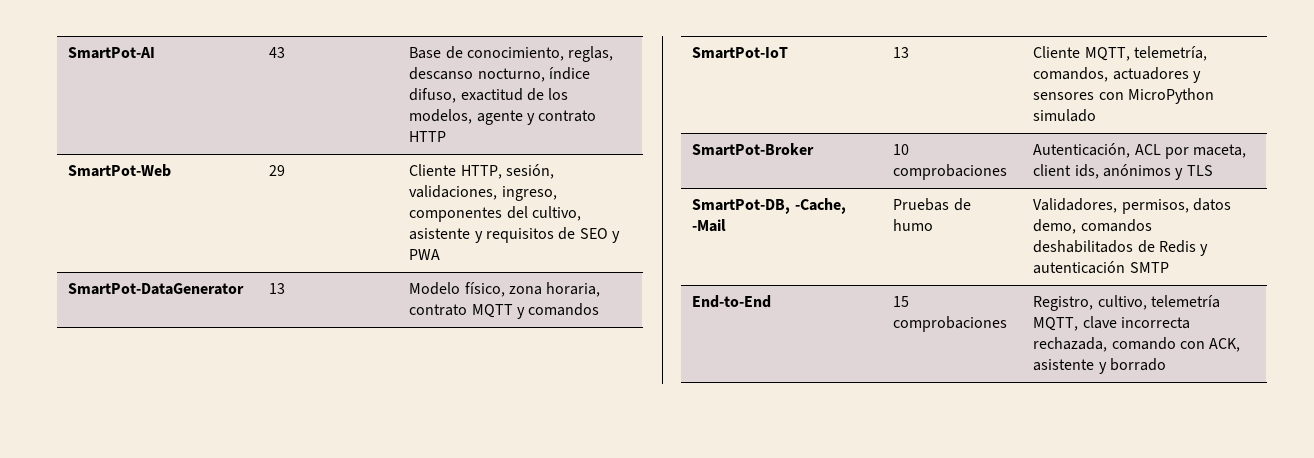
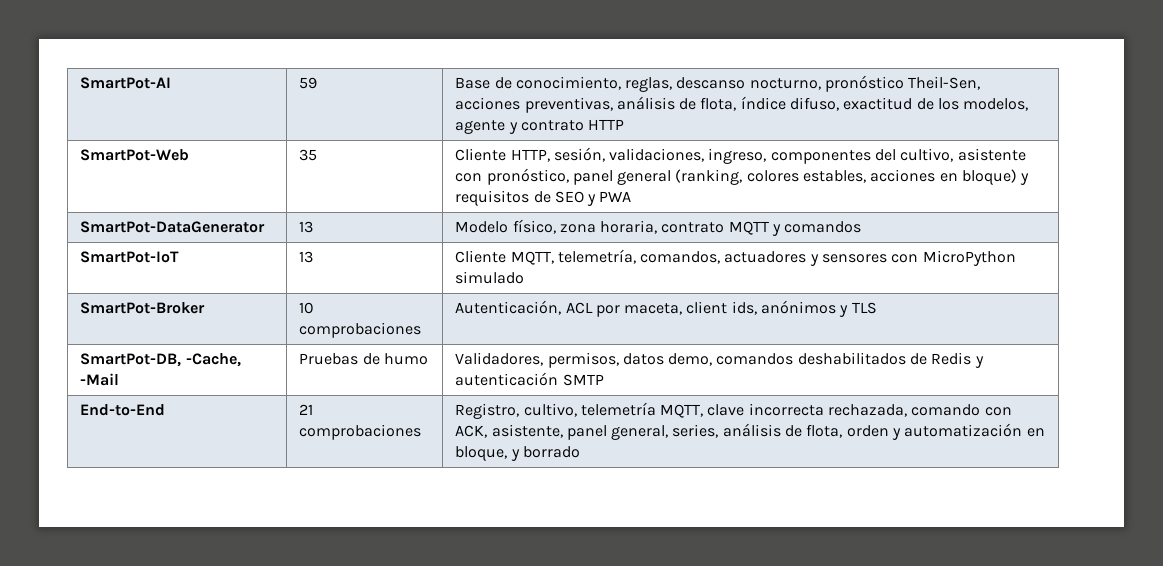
[269,47,286,58] 43 -> [299,77,318,89] 59
(545, 75) none -> [825,75,981,92] [455,96,737,113] pronóstico Theil-Sen, acciones preventivas, análisis de flota,
[269,165,286,176] 29 -> [299,149,318,161] 35
(471, 234) none -> [455,168,1018,185] con pronóstico, panel general (ranking, colores estables, acciones en bloque)
[893,296,910,307] 15 -> [299,404,314,415] 21
[1033,359,1095,371] asistente -> [491,423,1045,440] [455,446,508,461] asistente, panel general, series, análisis de flota, orden y automatización en bloque,

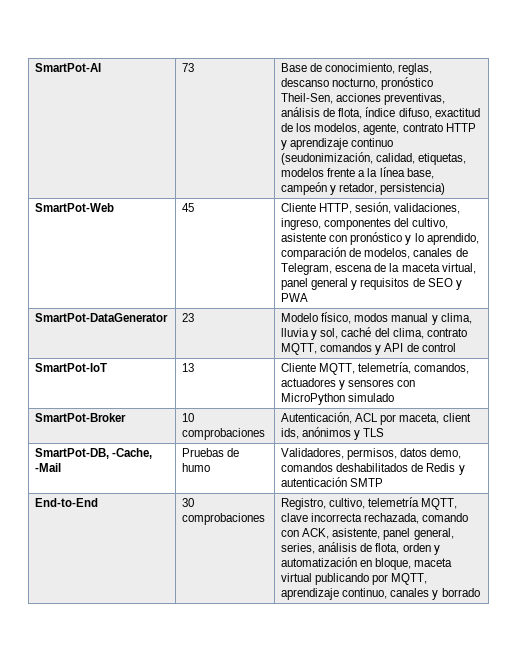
[299,77,318,89] 59 -> [182,63,195,72] 73
[455,120,518,134] agente y -> [363,123,400,135] agente,
(625, 124) none -> [281,138,394,150] [281,152,467,165] [281,167,434,179] [281,182,446,195] y aprendizaje continuo (seudonimización, calidad, etiquetas, modelos frente a la línea base, campeón y retador, persistencia)
[299,149,318,161] 35 -> [182,203,195,212] 45
[486,168,1018,185] pronóstico, panel general (ranking, colores estables, acciones en bloque) -> [350,232,479,245] [281,247,468,260] [281,263,476,275] [281,278,349,290] pronóstico y lo aprendido, comparación de modelos, canales de Telegram, escena de la maceta virtual, panel general
[299,221,314,233] 13 -> [182,313,195,322] 23
[559,220,862,236] zona horaria, contrato MQTT y comandos -> [354,313,472,325] [281,327,467,340] [281,343,456,355] modos manual y clima, lluvia y sol, caché del clima, contrato MQTT, comandos y API de control
[299,404,314,415] 21 -> [182,498,195,507] 30
(508, 453) none -> [414,558,453,567] [281,573,428,585] [281,588,430,600] maceta virtual publicando por MQTT, aprendizaje continuo, canales

